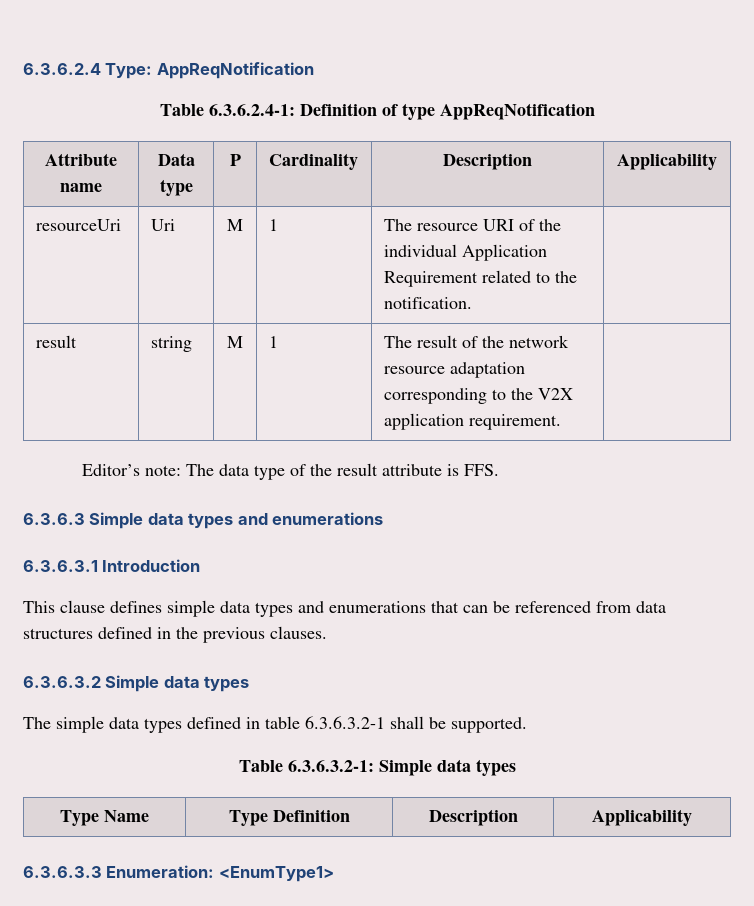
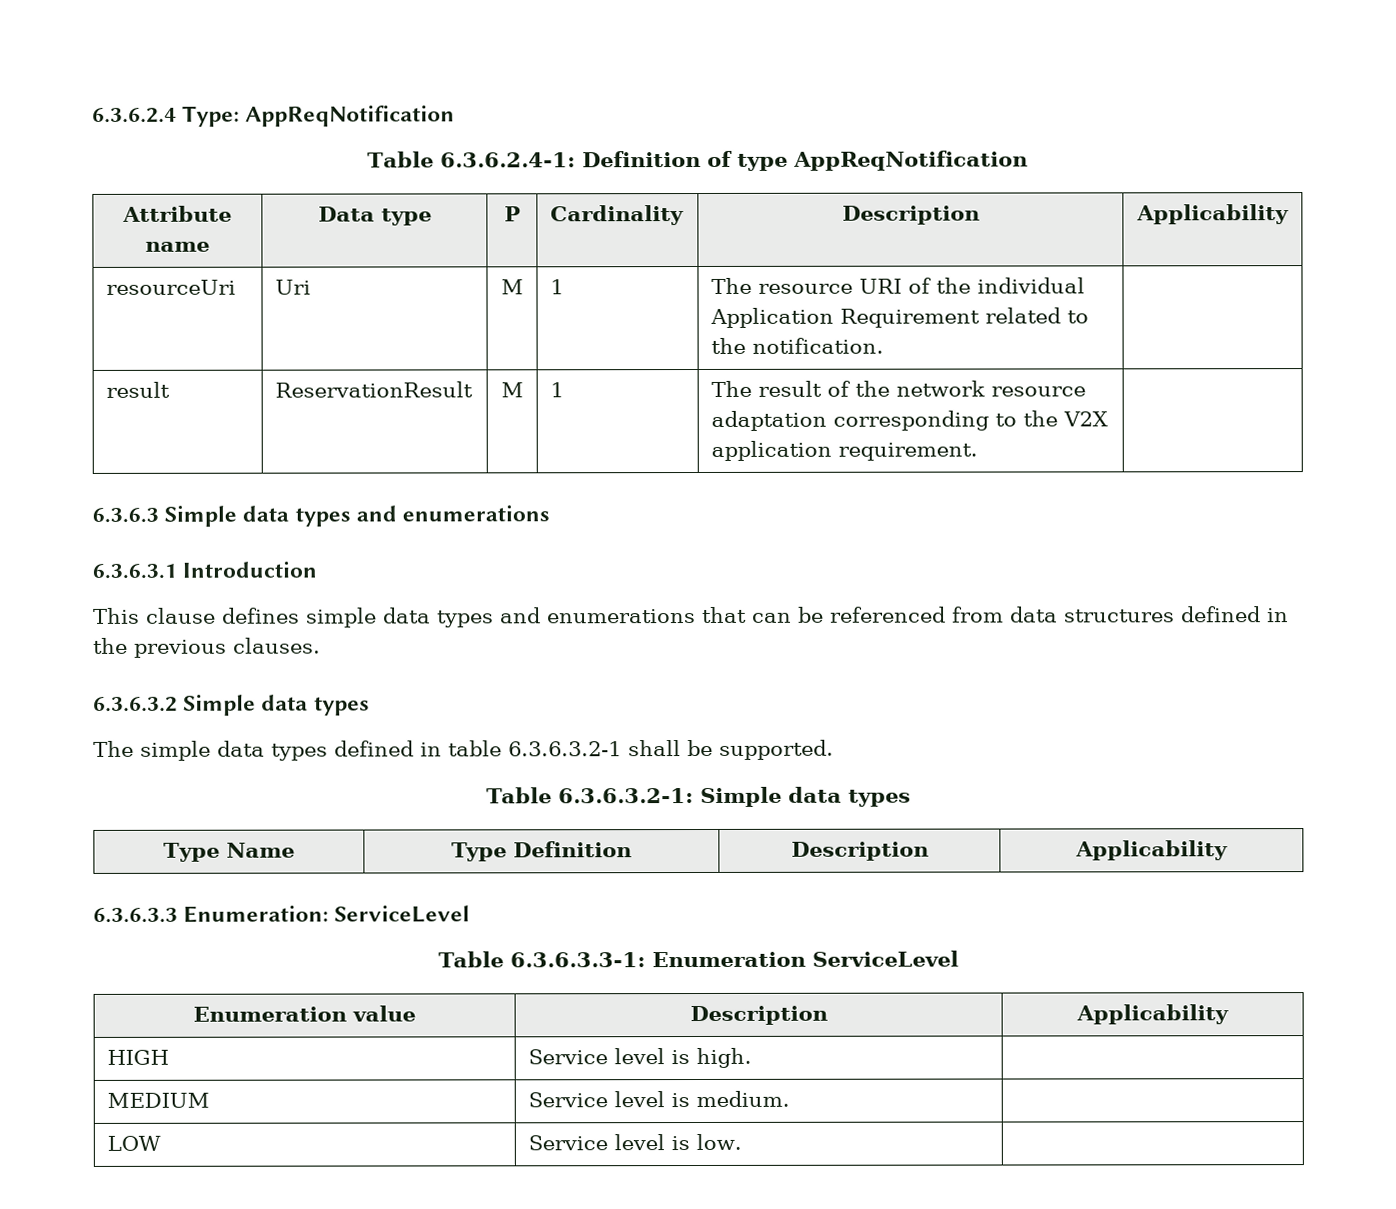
[150,336,192,352] string -> [274,381,473,398] ReservationResult
[82,463,500,480] // Editor’s note: The data type of the result attribute is FFS. -> (978, 451) none
[218,866,334,882] <EnumType1> -> [334,905,471,923] [437,950,960,968] [193,1005,416,1022] [689,1005,828,1026] [1076,1004,1229,1025] [106,1049,169,1065] [527,1047,752,1069] [106,1092,210,1108] [527,1090,790,1108] [106,1135,161,1151] [527,1133,742,1151] ServiceLevel // Table 6.3.6.3.3-1: Enumeration ServiceLevel // Enumeration value | Description | Applicability // HIGH | Service level is high. | // MEDIUM | Service level is medium. | // LOW | Service level is low. |

